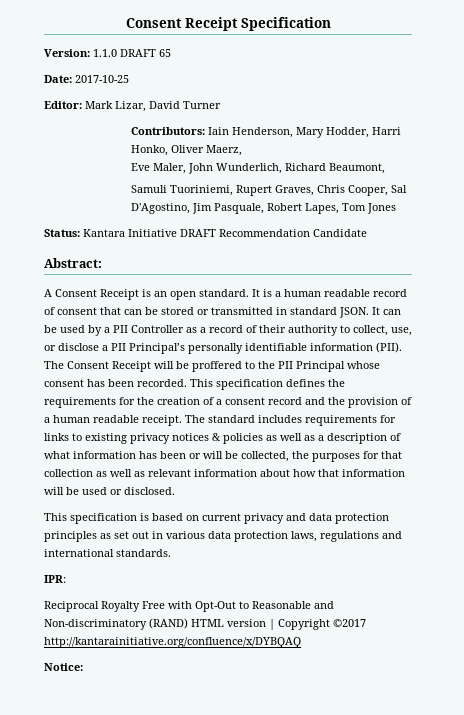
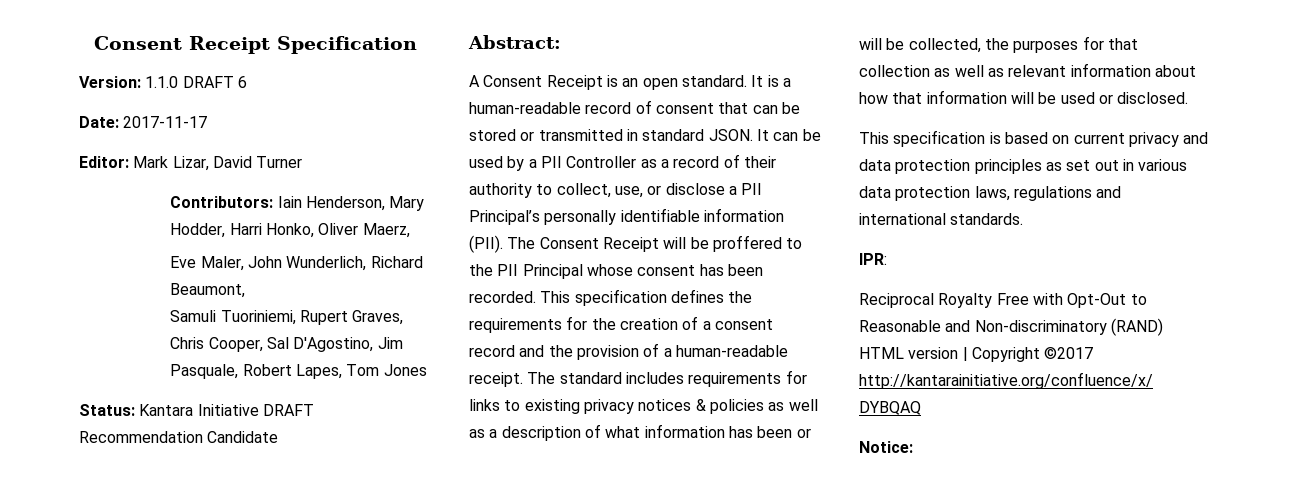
[159,49,171,57] 65 -> [237,76,247,88] 6
[75,75,129,83] 2017-10-25 -> [123,116,208,128] 2017-11-17
[284,289,370,297] human readable -> [469,102,581,114] human-readable
[53,415,139,423] human readable -> [675,345,788,357] human-readable

